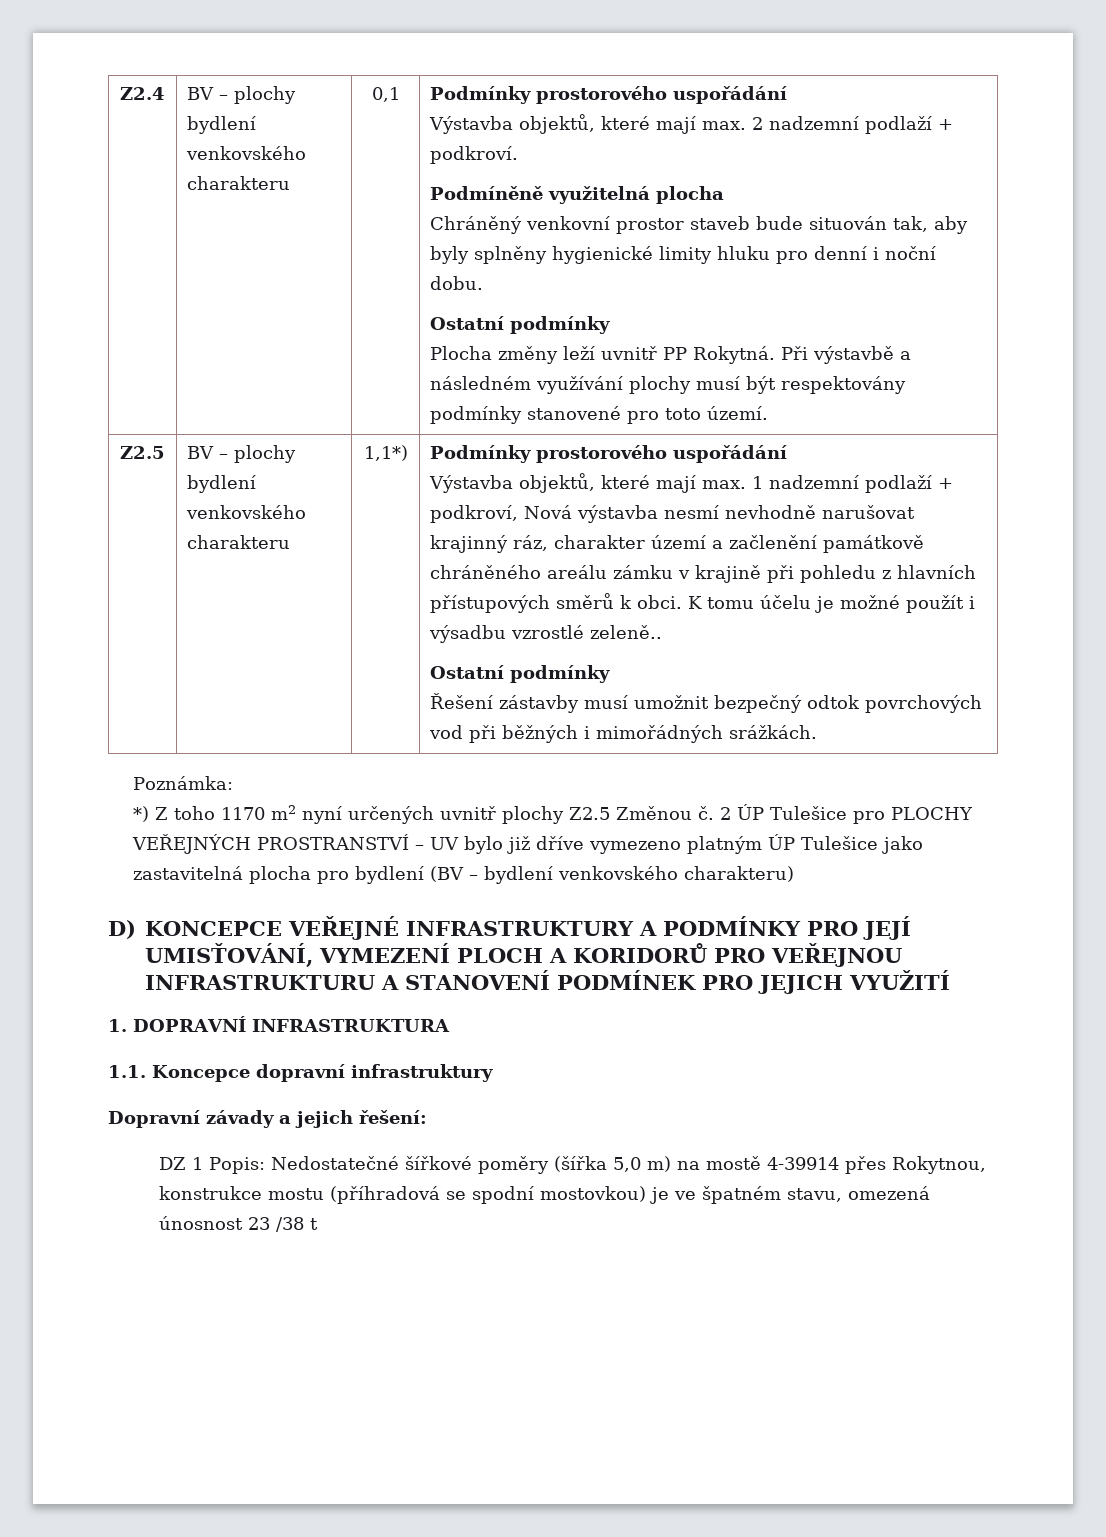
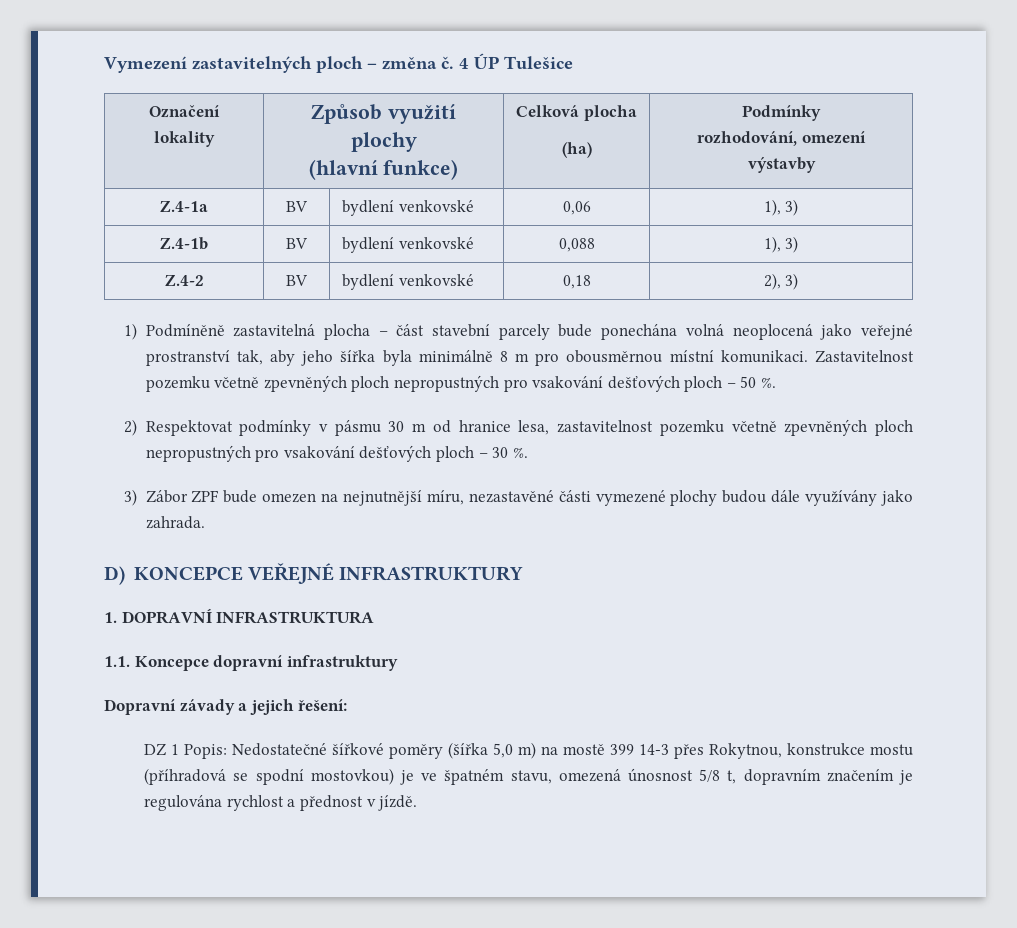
[120,87,165,100] [187,86,297,104] [187,116,257,134] [186,146,307,160] [187,176,291,190] [371,87,400,102] [430,86,788,104] [429,114,954,134] [430,146,519,164] [430,186,725,204] [430,216,969,234] [430,246,937,264] [430,276,484,290] [430,316,611,334] [430,346,912,364] [430,376,907,394] [430,406,769,424] [120,446,165,459] [187,445,297,463] [187,475,257,493] [186,505,307,519] [187,535,291,549] [363,445,408,461] [430,445,788,463] [429,473,954,493] [430,505,916,523] [430,535,925,553] [430,565,977,583] [430,593,976,613] [429,625,663,643] [430,665,611,683] [430,693,983,713] [429,725,818,743] [133,776,234,790] [133,804,974,824] [132,834,924,854] [133,866,795,884] [108,916,911,940] [145,943,902,967] [145,970,950,994] Z2.4 | BV – plochy bydlení venkovského charakteru | 0,1 | Podmínky prostorového uspořádání // Výstavba objektů, které mají max. 2 nadzemní podlaží + podkroví. // Podmíněně využitelná plocha // Chráněný venkovní prostor staveb bude situován tak, aby byly splněny hygienické limity hluku pro denní i noční dobu. // Ostatní podmínky // Plocha změny leží uvnitř PP Rokytná. Při výstavbě a následném využívání plochy musí být respektovány podmínky stanovené pro toto území. // Z2.5 | BV – plochy bydlení venkovského charakteru | 1,1*) | Podmínky prostorového uspořádání // Výstavba objektů, které mají max. 1 nadzemní podlaží + podkroví, Nová výstavba nesmí nevhodně narušovat krajinný ráz, charakter území a začlenění památkově chráněného areálu zámku v krajině při pohledu z hlavních přístupových směrů k obci. K tomu účelu je možné použít i výsadbu vzrostlé zeleně.. // Ostatní podmínky // Řešení zástavby musí umožnit bezpečný odtok povrchových vod při běžných i mimořádných srážkách. // Poznámka: // *) Z toho 1170 m2 nyní určených uvnitř plochy Z2.5 Změnou č. 2 ÚP Tulešice pro PLOCHY VEŘEJNÝCH PROSTRANSTVÍ – UV bylo již dříve vymezeno platným ÚP Tulešice jako zastavitelná plocha pro bydlení (BV – bydlení venkovského charakteru) // D) KONCEPCE VEŘEJNÉ INFRASTRUKTURY A PODMÍNKY PRO JEJÍ UMISŤOVÁNÍ, VYMEZENÍ PLOCH A KORIDORŮ PRO VEŘEJNOU INFRASTRUKTURU A STANOVENÍ PODMÍNEK PRO JEJICH VYUŽITÍ -> [104,53,573,73] [149,105,220,118] [154,131,215,147] [311,104,456,124] [350,132,417,152] [308,159,459,180] [516,105,637,121] [561,142,592,158] [742,105,821,121] [697,131,866,146] [747,156,816,173] [160,200,208,212] [286,201,308,212] [342,200,474,216] [562,201,591,215] [763,199,799,216] [160,237,208,250] [286,238,308,249] [342,237,474,253] [558,238,595,252] [763,236,799,253] [164,274,204,286] [286,275,308,286] [342,274,474,290] [562,275,591,289] [763,273,799,290] [124,323,913,340] [145,350,914,366] [145,375,777,392] [124,419,913,436] [145,445,528,462] [124,489,914,506] [145,516,205,529] [104,563,524,585] Vymezení zastavitelných ploch – změna č. 4 ÚP Tulešice // Označení lokality | Způsob využití plochy // (hlavní funkce) | Celková plocha // (ha) | Podmínky // rozhodování, omezení výstavby // Z.4-1a | BV | bydlení venkovské | 0,06 | 1), 3) // Z.4-1b | BV | bydlení venkovské | 0,088 | 1), 3) // Z.4-2 | BV | bydlení venkovské | 0,18 | 2), 3) // 1) Podmíněně zastavitelná plocha – část stavební parcely bude ponechána volná neoplocená jako veřejné prostranství tak, aby jeho šířka byla minimálně 8 m pro obousměrnou místní komunikaci. Zastavitelnost pozemku včetně zpevněných ploch nepropustných pro vsakování dešťových ploch – 50 %. // 2) Respektovat podmínky v pásmu 30 m od hranice lesa, zastavitelnost pozemku včetně zpevněných ploch nepropustných pro vsakování dešťových ploch – 30 %. // 3) Zábor ZPF bude omezen na nejnutnější míru, nezastavěné části vymezené plochy budou dále využívány jako zahrada. // D) KONCEPCE VEŘEJNÉ INFRASTRUKTURY
[766,1157,839,1170] 4-39914 -> [610,744,670,755] 399 14-3
[247,1217,318,1232] 23 /38 t -> [699,769,913,785] [144,795,418,811] 5/8 t, dopravním značením je regulována rychlost a přednost v jízdě.

